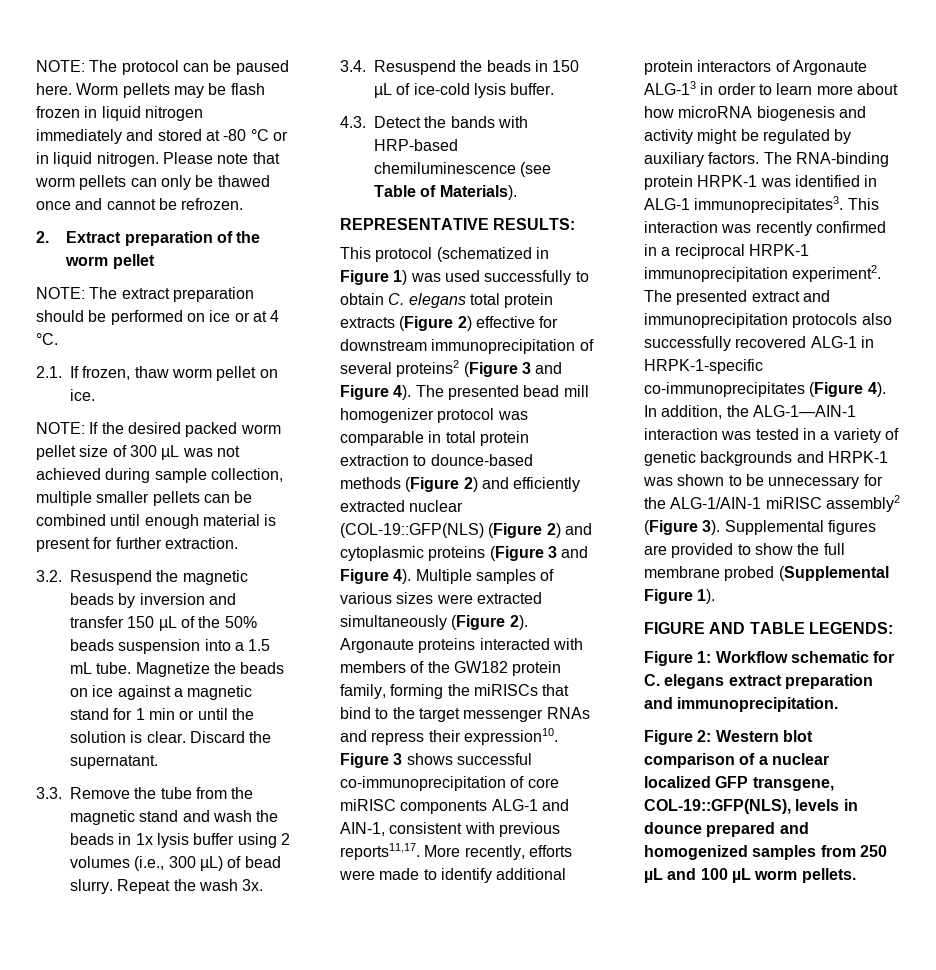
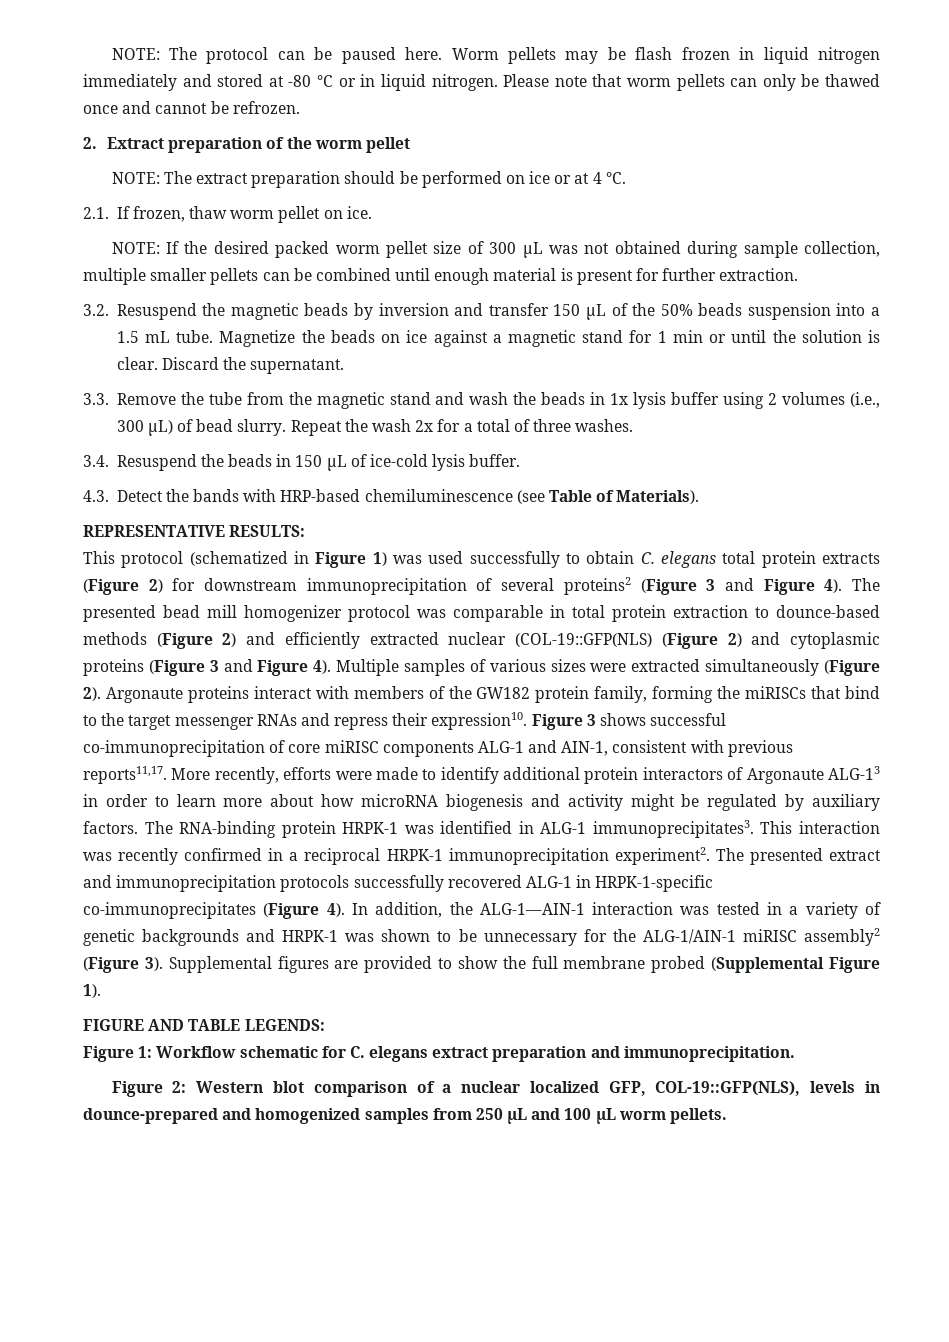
[36,468,101,480] achieved -> [614,241,681,254] obtained
[242,879,264,891] 3x. -> [415,419,634,432] 2x for a total of three washes.
[475,316,535,328] effective -> (163, 586) none
[479,638,550,650] interacted -> [253,686,312,699] interact
[861,313,892,325] also -> (350, 883) none
[715,776,834,791] GFP transgene, -> [608,1081,646,1096] GFP,
[644,822,776,837] dounce prepared -> [83,1108,218,1124] dounce-prepared

